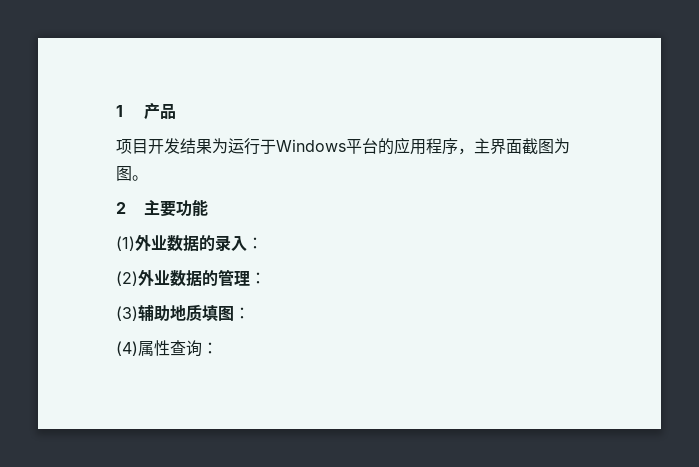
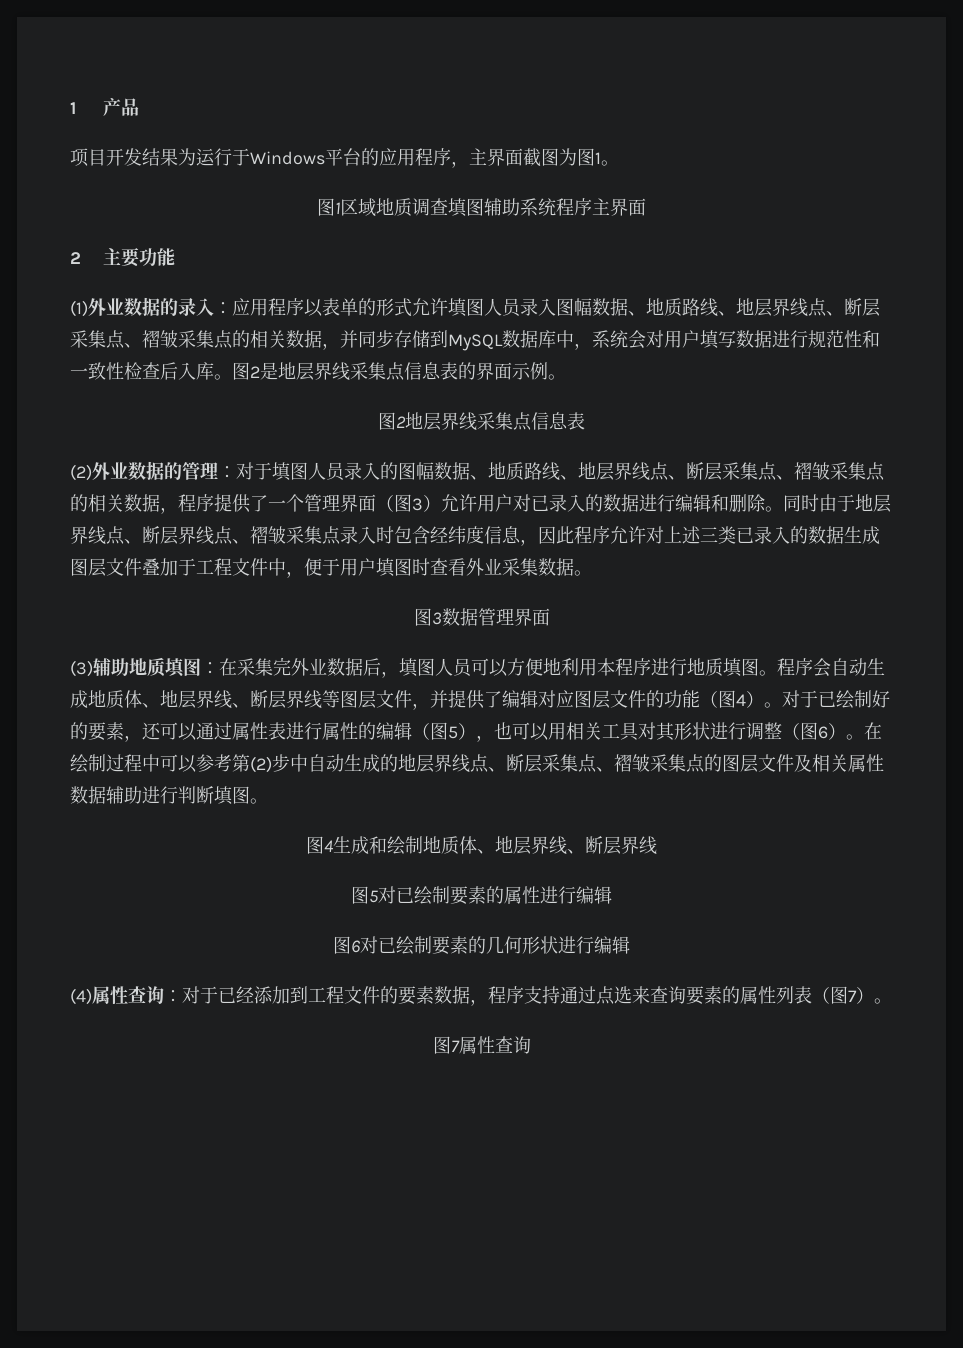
[132,175,148,181] 。 -> [595,152,619,166] [317,198,646,217] 1。 // 图1区域地质调查填图辅助系统程序主界面
(263, 243) none -> [232,298,880,317] [70,330,880,351] [70,362,566,381] [378,412,585,431] 应用程序以表单的形式允许填图人员录入图幅数据、地质路线、地层界线点、断层采集点、褶皱采集点的相关数据，并同步存储到MySQL数据库中，系统会对用户填写数据进行规范性和一致性检查后入库。图2是地层界线采集点信息表的界面示例。 // 图2地层界线采集点信息表
(266, 278) none -> [236,462,885,481] [70,494,891,514] [70,526,880,546] [70,558,592,578] [413,608,550,626] 对于填图人员录入的图幅数据、地质路线、地层界线点、断层采集点、褶皱采集点的相关数据，程序提供了一个管理界面（图3）允许用户对已录入的数据进行编辑和删除。同时由于地层界线点、断层界线点、褶皱采集点录入时包含经纬度信息，因此程序允许对上述三类已录入的数据生成图层文件叠加于工程文件中，便于用户填图时查看外业采集数据。 // 图3数据管理界面
[116,340,218,357] // (4)属性查询： -> [219,657,885,678] [70,690,890,710] [70,722,882,742] [70,754,884,773] [70,786,268,805] [306,836,657,855] [351,886,612,905] [333,936,630,955] [70,986,892,1006] [432,1036,531,1054] 在采集完外业数据后，填图人员可以方便地利用本程序进行地质填图。程序会自动生成地质体、地层界线、断层界线等图层文件，并提供了编辑对应图层文件的功能（图4）。对于已绘制好的要素，还可以通过属性表进行属性的编辑（图5），也可以用相关工具对其形状进行调整（图6）。在绘制过程中可以参考第(2)步中自动生成的地层界线点、断层采集点、褶皱采集点的图层文件及相关属性数据辅助进行判断填图。 // 图4生成和绘制地质体、地层界线、断层界线 // 图5对已绘制要素的属性进行编辑 // 图6对已绘制要素的几何形状进行编辑 // (4)属性查询：对于已经添加到工程文件的要素数据，程序支持通过点选来查询要素的属性列表（图7）。 // 图7属性查询

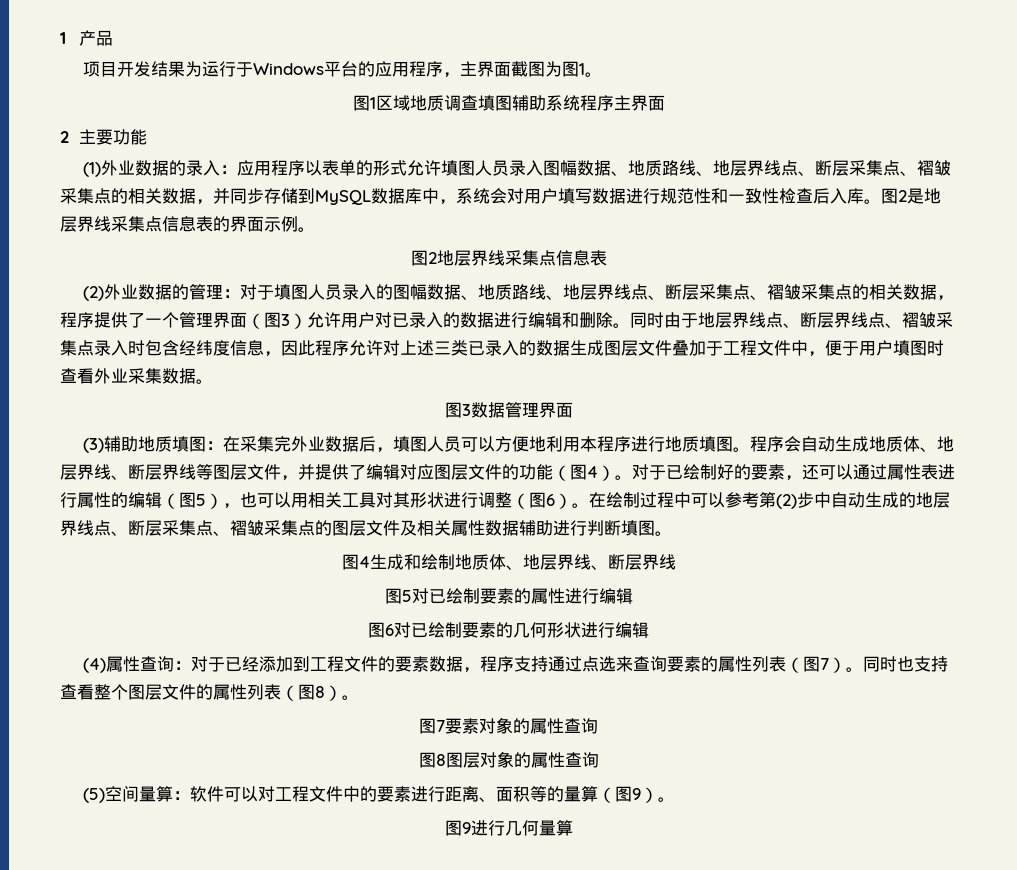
[432,1036,531,1054] // 图7属性查询 -> [862,656,948,672] [60,684,359,701] [419,717,598,734] [418,751,599,768] [82,786,675,803] [444,820,573,836] 同时也支持查看整个图层文件的属性列表（图8）。 // 图7要素对象的属性查询 // 图8图层对象的属性查询 // (5)空间量算：软件可以对工程文件中的要素进行距离、面积等的量算（图9）。 // 图9进行几何量算

